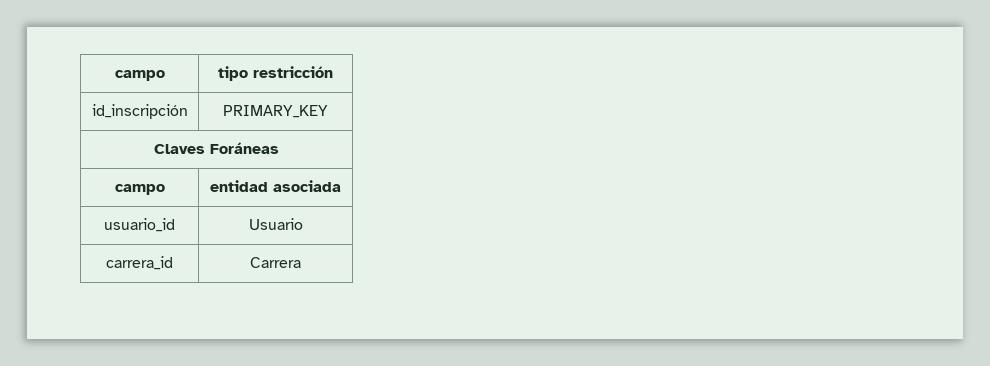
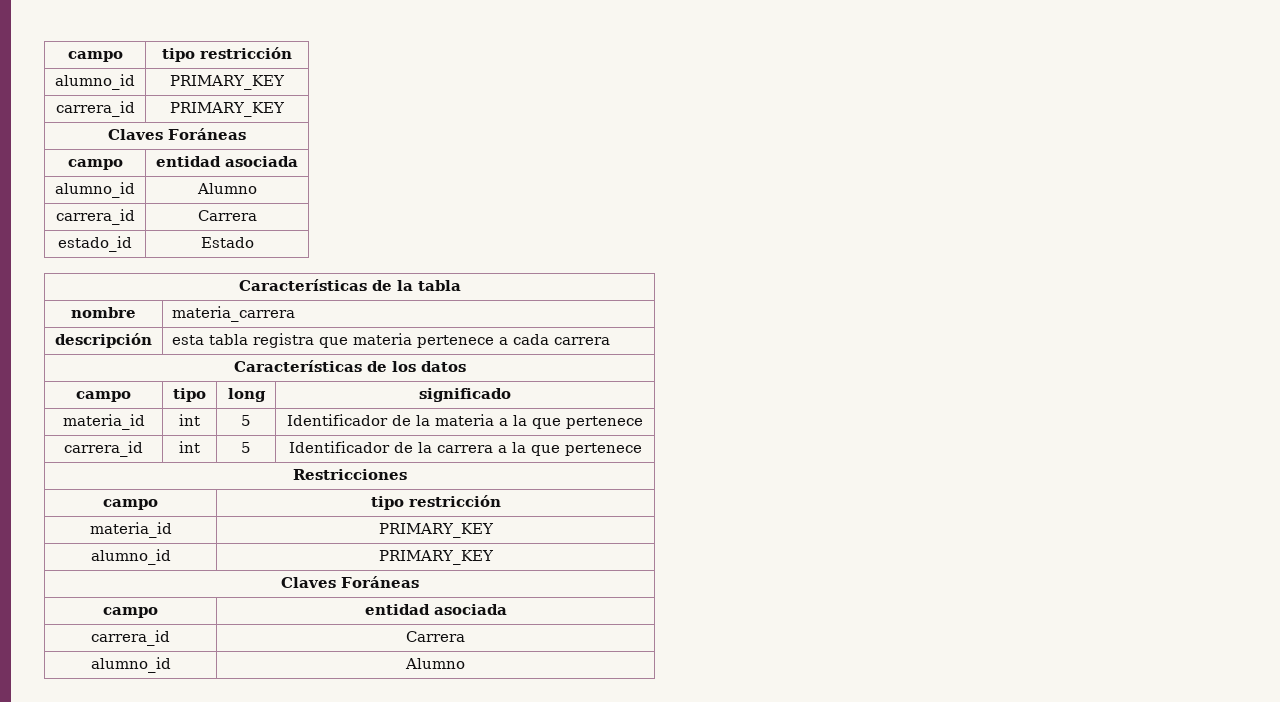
[114,70,165,81] [218,66,333,81] [91,104,188,119] [223,105,328,118] [154,142,279,154] [114,184,165,195] [210,180,341,192] [104,218,175,232] [248,218,303,230] [106,256,173,270] [250,257,301,268] campo | tipo restricción // id_inscripción | PRIMARY_KEY // Claves Foráneas // campo | entidad asociada // usuario_id | Usuario // carrera_id | Carrera -> [67,51,123,62] [162,47,292,62] [55,74,135,90] [170,75,285,90] [55,101,135,117] [170,102,285,117] [107,128,246,140] [67,159,123,170] [156,156,298,167] [55,182,135,198] [196,183,257,194] [55,209,135,225] [197,210,257,221] [58,236,132,252] [200,237,254,248] [238,279,461,291] [71,307,136,318] [172,306,296,322] [55,333,152,348] [172,333,611,348] [233,360,466,372] [76,391,131,402] [173,388,206,402] [227,388,266,402] [419,388,511,402] [62,414,145,430] [179,414,200,426] [241,415,251,426] [287,414,643,429] [64,441,143,457] [179,441,200,453] [241,442,251,453] [288,441,642,456] [292,469,407,480] [103,499,158,510] [370,495,501,510] [89,522,172,538] [378,523,494,538] [90,549,171,565] [378,550,494,565] [280,576,419,588] [103,607,158,618] [364,604,507,615] [91,630,170,646] [406,631,465,642] [90,657,171,673] [405,658,465,669] campo | tipo restricción // alumno_id | PRIMARY_KEY // carrera_id | PRIMARY_KEY // Claves Foráneas // campo | entidad asociada // alumno_id | Alumno // carrera_id | Carrera // estado_id | Estado // Características de la tabla // nombre | materia_carrera // descripción | esta tabla registra que materia pertenece a cada carrera // Características de los datos // campo | tipo | long | significado // materia_id | int | 5 | Identificador de la materia a la que pertenece // carrera_id | int | 5 | Identificador de la carrera a la que pertenece // Restricciones // campo | tipo restricción // materia_id | PRIMARY_KEY // alumno_id | PRIMARY_KEY // Claves Foráneas // campo | entidad asociada // carrera_id | Carrera // alumno_id | Alumno

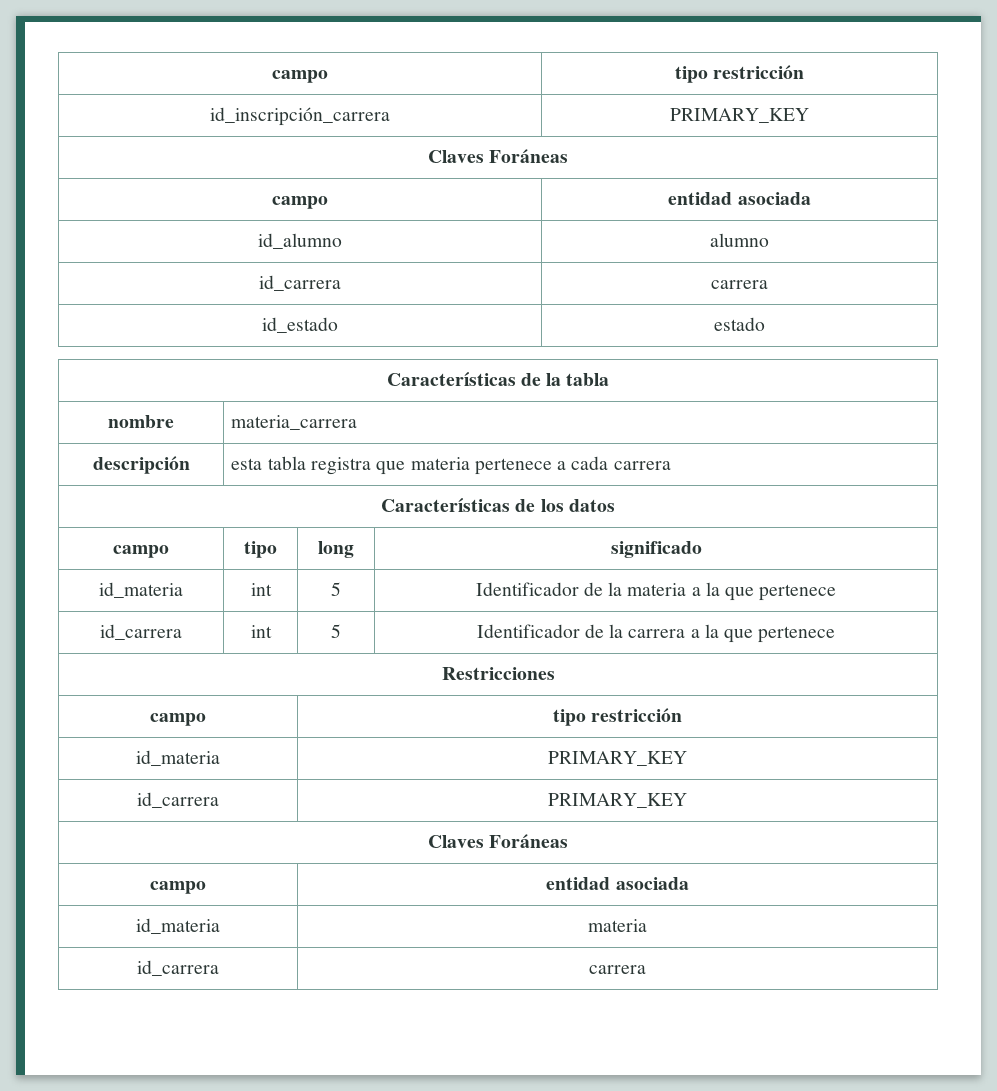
[67,51,123,62] [162,47,292,62] [55,74,135,90] [170,75,285,90] [55,101,135,117] [170,102,285,117] [107,128,246,140] [67,159,123,170] [156,156,298,167] [55,182,135,198] [196,183,257,194] [55,209,135,225] [197,210,257,221] [58,236,132,252] [200,237,254,248] campo | tipo restricción // alumno_id | PRIMARY_KEY // carrera_id | PRIMARY_KEY // Claves Foráneas // campo | entidad asociada // alumno_id | Alumno // carrera_id | Carrera // estado_id | Estado -> [272,70,328,83] [674,65,805,83] [210,107,390,126] [670,108,809,123] [427,149,569,163] [272,196,328,209] [668,192,811,205] [258,233,342,249] [710,233,769,247] [259,275,341,291] [711,280,768,289] [262,317,338,333] [714,317,765,331] campo | tipo restricción // id_inscripción_carrera | PRIMARY_KEY // Claves Foráneas // campo | entidad asociada // id_alumno | alumno // id_carrera | carrera // id_estado | estado
[62,414,145,430] materia_id -> [99,582,183,598] id_materia
[64,441,143,457] carrera_id -> [100,624,182,640] id_carrera
[89,522,172,538] [378,523,494,538] [90,549,171,565] [378,550,494,565] [280,576,419,588] [103,607,158,618] [364,604,507,615] [91,630,170,646] [406,631,465,642] [90,657,171,673] [405,658,465,669] materia_id | PRIMARY_KEY // alumno_id | PRIMARY_KEY // Claves Foráneas // campo | entidad asociada // carrera_id | Carrera // alumno_id | Alumno -> [136,750,220,766] [548,751,687,766] [137,792,219,808] [548,793,687,808] [427,834,569,848] [150,881,206,894] [546,877,689,890] [136,918,220,934] [587,919,647,932] [137,960,219,976] [588,965,646,974] id_materia | PRIMARY_KEY // id_carrera | PRIMARY_KEY // Claves Foráneas // campo | entidad asociada // id_materia | materia // id_carrera | carrera

